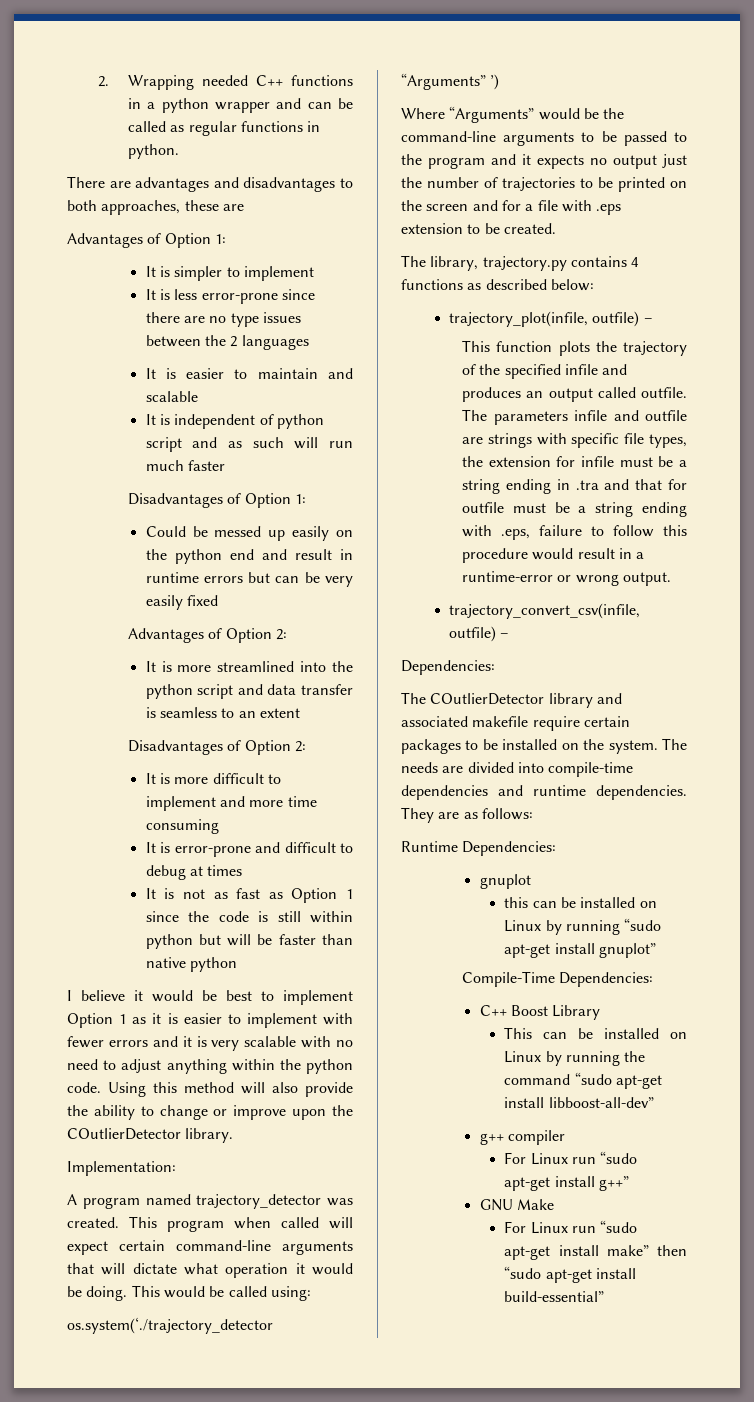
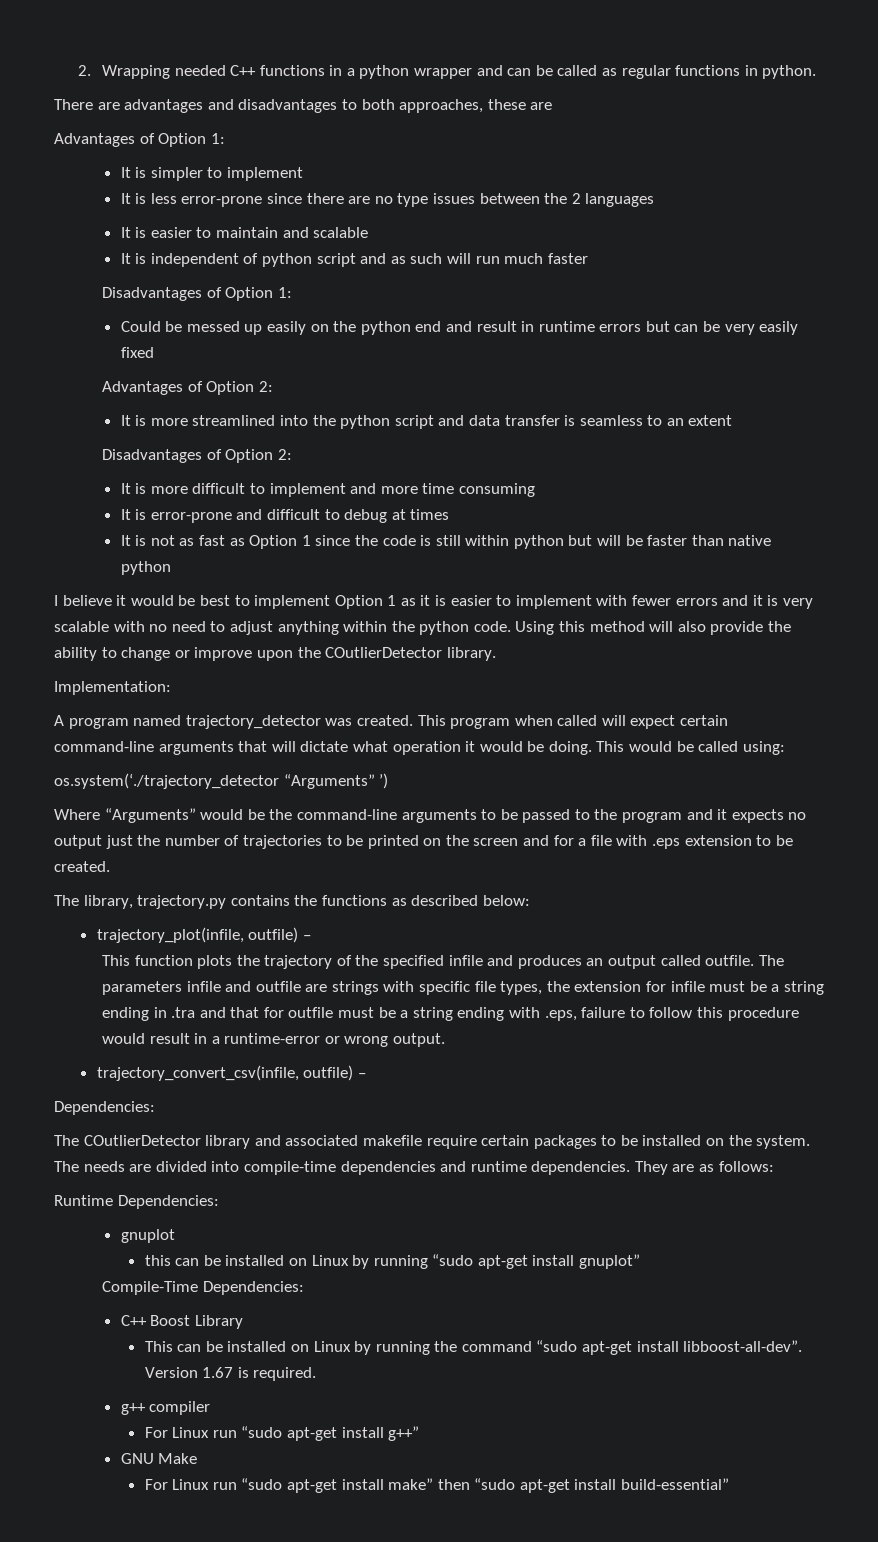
[631,257,640,267] 4 -> [294,895,318,906] the
[548,1097,654,1108] libboost-all-dev” -> [683,1340,803,1352] [144,1367,317,1381] libboost-all-dev”. Version 1.67 is required.

